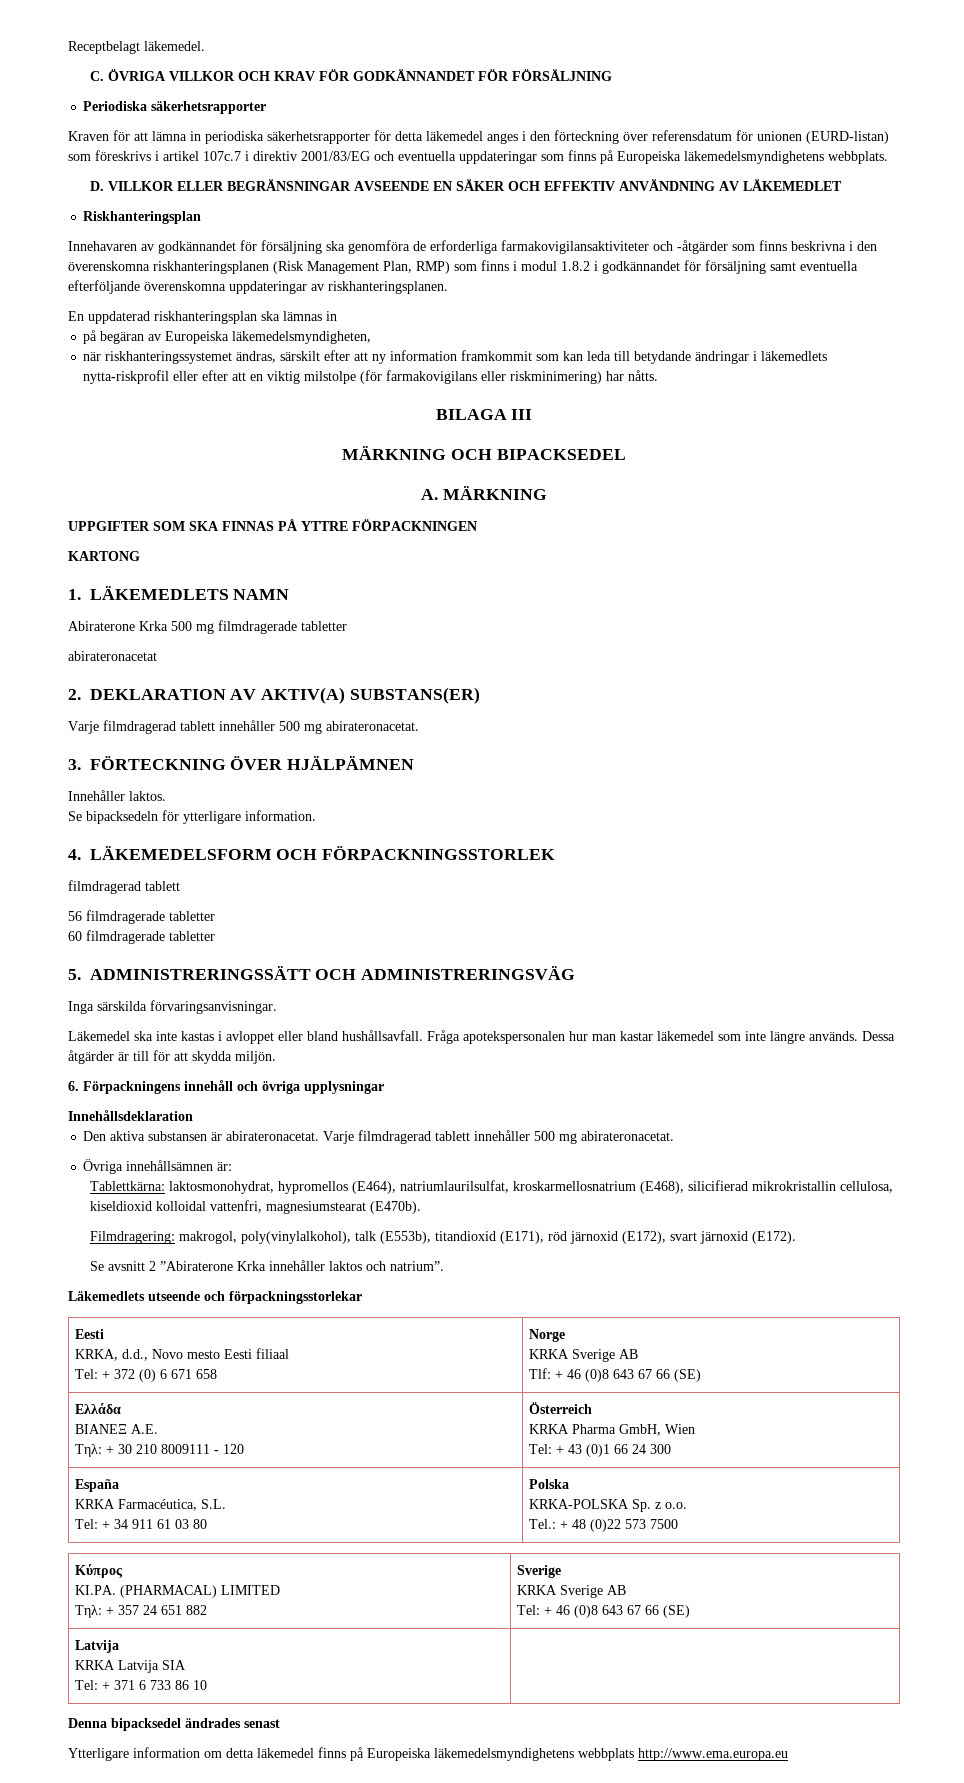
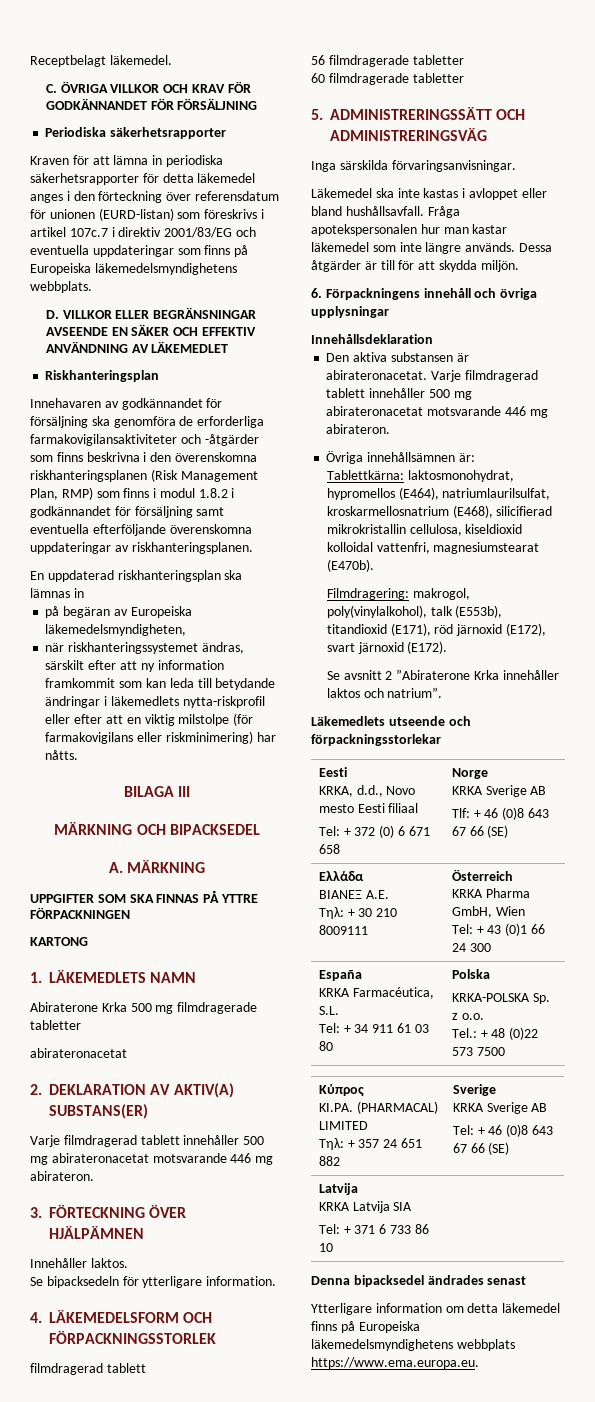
[326,721,419,731] abirateronacetat. -> [51,1153,274,1165] [30,1171,94,1181] abirateronacetat motsvarande 446 mg abirateron.
[581,1131,675,1141] abirateronacetat. -> [326,406,548,418] [326,424,391,434] abirateronacetat motsvarande 446 mg abirateron.
[214,1444,245,1454] - 120 -> (368, 930) none
[638,1748,788,1761] http://www.ema.europa.eu -> [311,1357,479,1369] https://www.ema.europa.eu.

